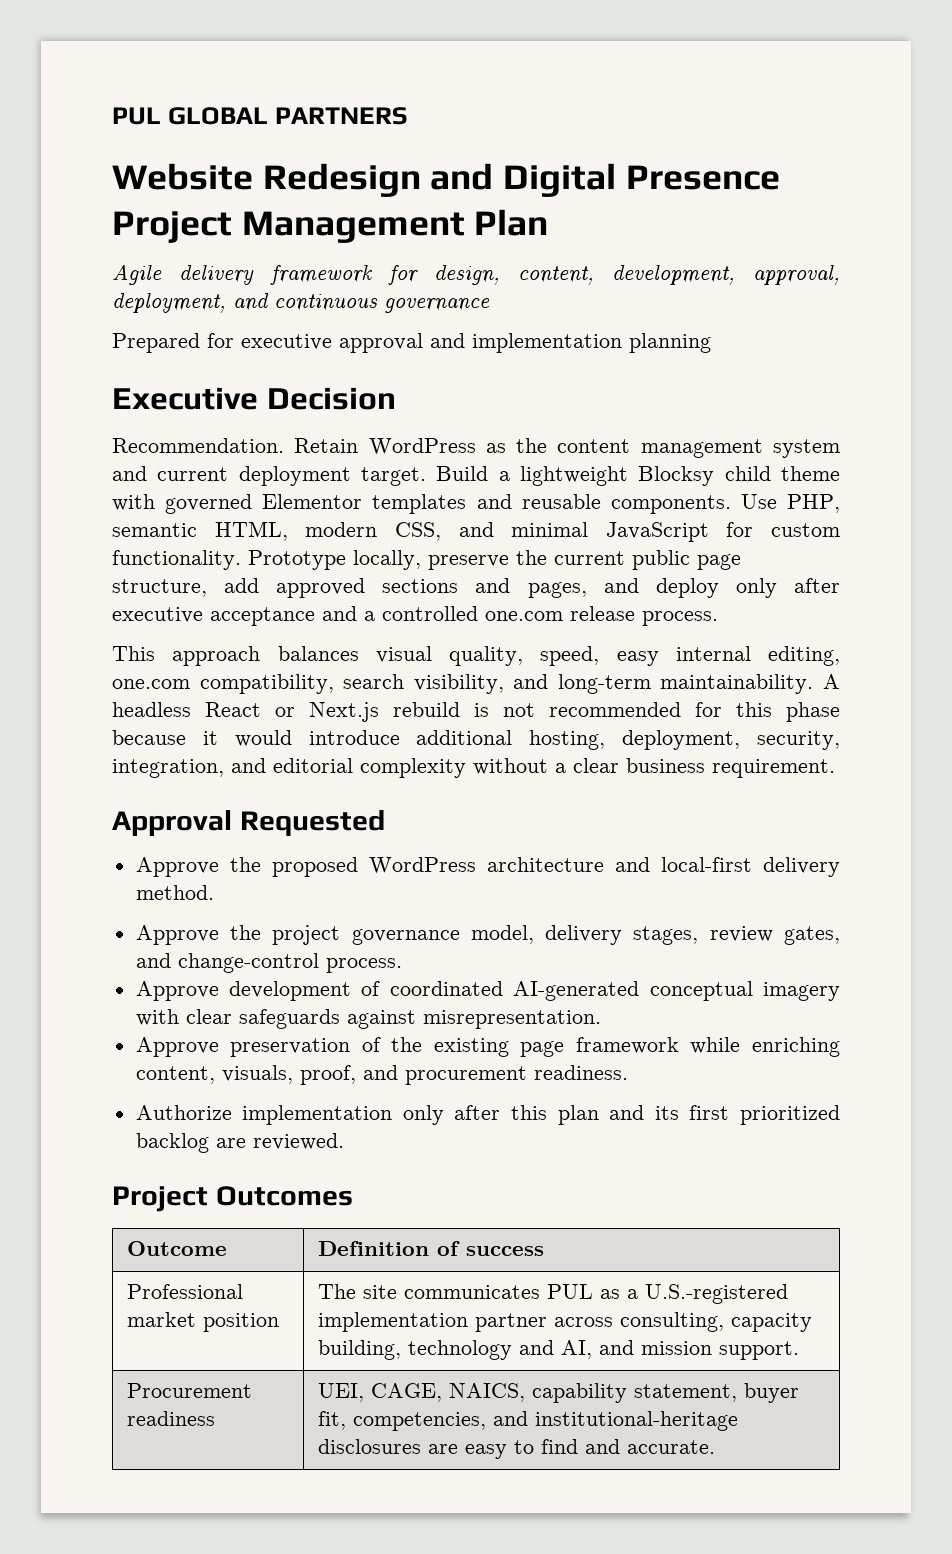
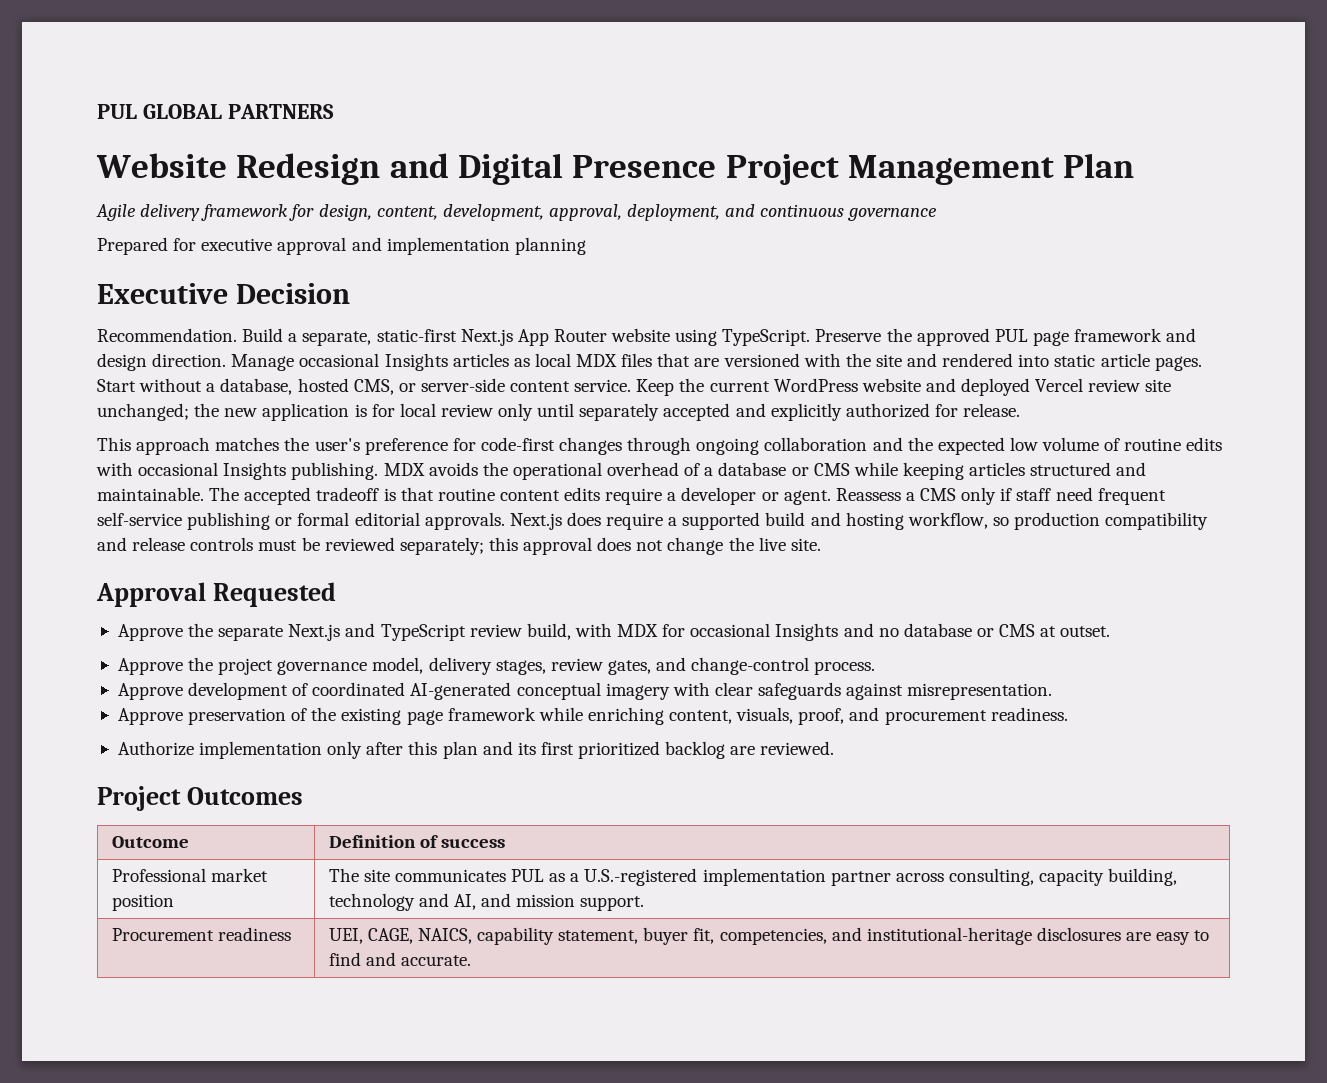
[294,438,840,458] [112,466,841,486] [112,494,840,514] [112,521,840,542] [112,550,741,570] [112,578,840,598] [112,606,718,626] [112,646,840,666] [112,674,840,694] [112,702,840,722] [112,730,840,750] [112,758,835,778] [112,810,385,836] [135,857,840,877] [135,885,214,900] Retain WordPress as the content management system and current deployment target. Build a lightweight Blocksy child theme with governed Elementor templates and reusable components. Use PHP, semantic HTML, modern CSS, and minimal JavaScript for custom functionality. Prototype locally, preserve the current public page structure, add approved sections and pages, and deploy only after executive acceptance and a controlled one.com release process. // This approach balances visual quality, speed, easy internal editing, one.com compatibility, search visibility, and long-term maintainability. A headless React or Next.js rebuild is not recommended for this phase because it would introduce additional hosting, deployment, security, integration, and editorial complexity without a clear business requirement. // Approval Requested // Approve the proposed WordPress architecture and local-first delivery method. -> [242,328,1197,346] [97,353,1202,371] [97,378,1172,396] [97,403,1021,421] [97,437,1223,455] [96,462,1147,480] [97,487,1166,505] [97,512,1209,530] [97,537,821,555] [96,582,336,607] [117,623,1111,641] Build a separate, static-first Next.js App Router website using TypeScript. Preserve the approved PUL page framework and design direction. Manage occasional Insights articles as local MDX files that are versioned with the site and rendered into static article pages. Start without a database, hosted CMS, or server-side content service. Keep the current WordPress website and deployed Vercel review site unchanged; the new application is for local review only until separately accepted and explicitly authorized for release. // This approach matches the user's preference for code-first changes through ongoing collaboration and the expected low volume of routine edits with occasional Insights publishing. MDX avoids the operational overhead of a database or CMS while keeping articles structured and maintainable. The accepted tradeoff is that routine content edits require a developer or agent. Reassess a CMS only if staff need frequent self-service publishing or formal editorial approvals. Next.js does require a supported build and hosting workflow, so production compatibility and release controls must be reviewed separately; this approval does not change the live site. // Approval Requested // Approve the separate Next.js and TypeScript review build, with MDX for occasional Insights and no database or CMS at outset.

